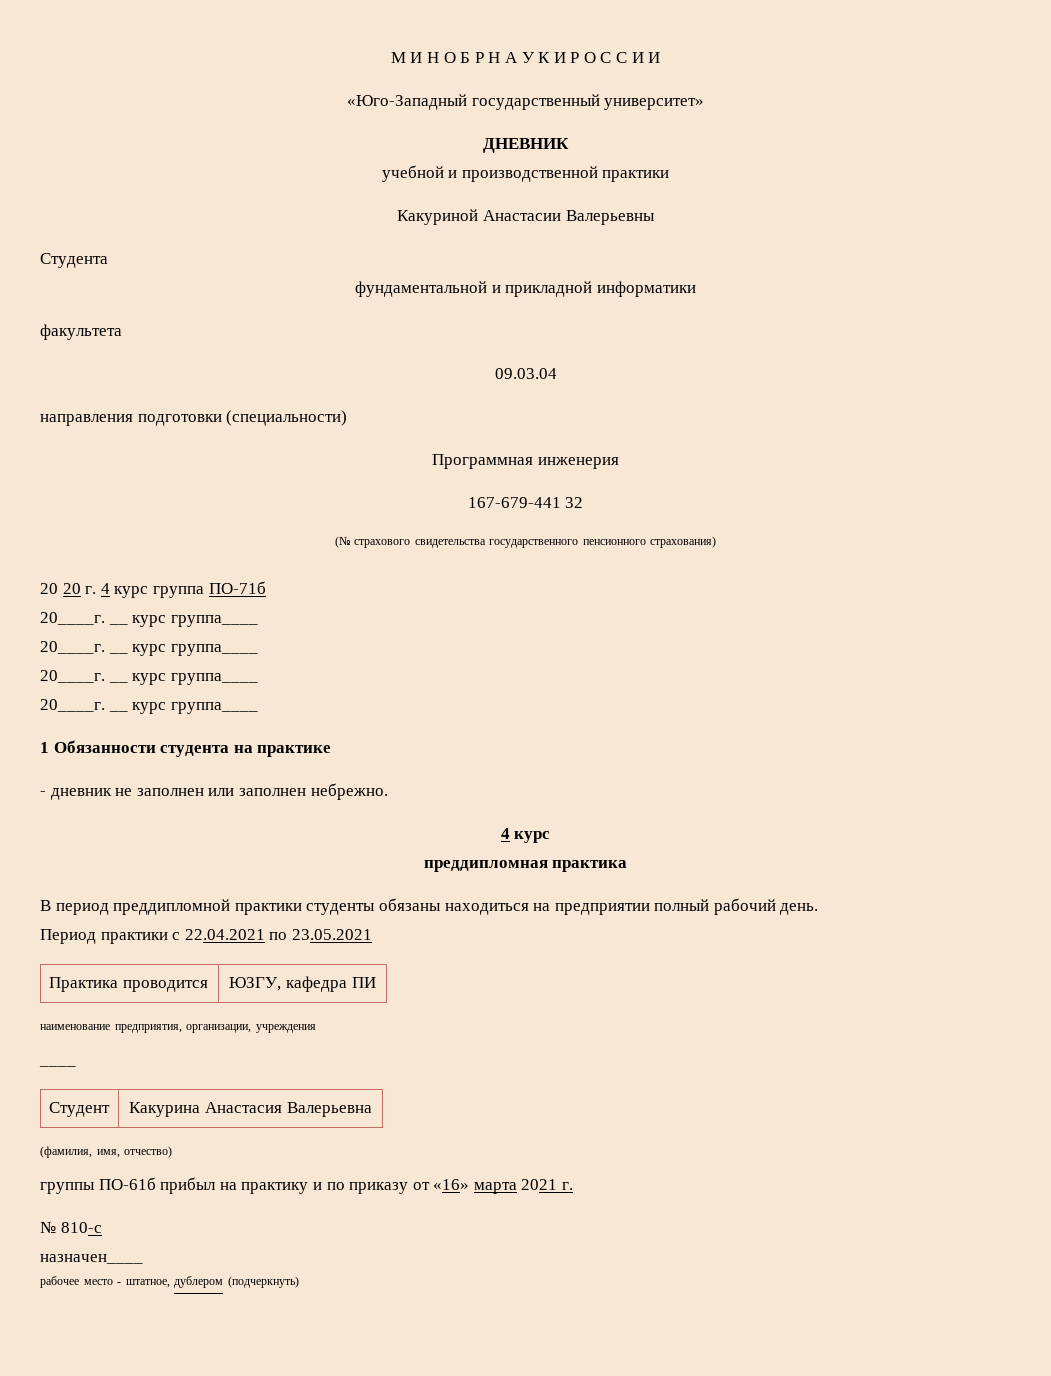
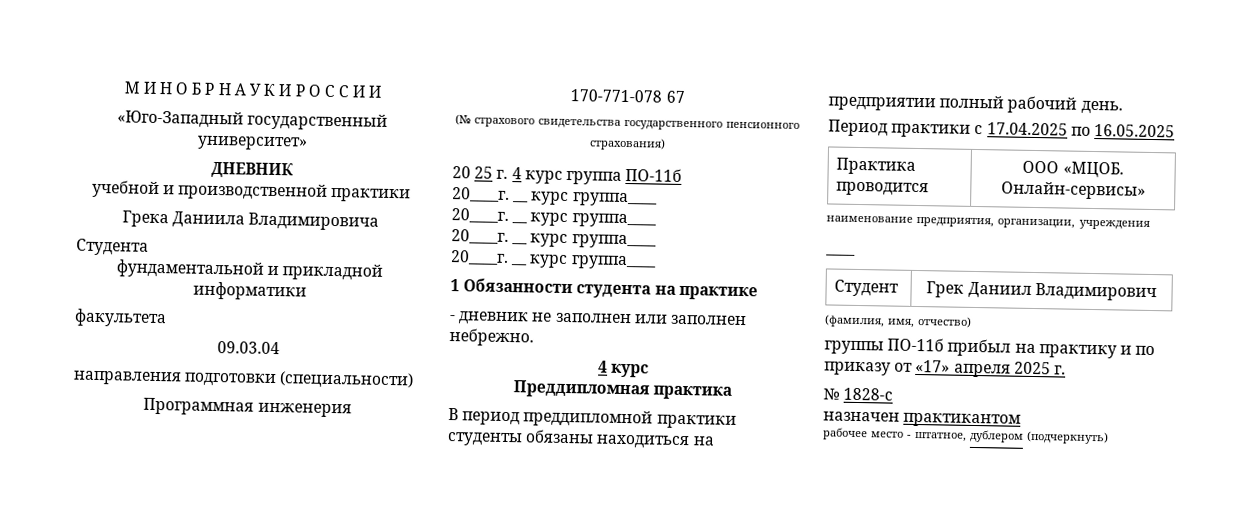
[397,209,655,225] Какуриной Анастасии Валерьевны -> [121,210,380,231] Грека Даниила Владимировича
[467,497,584,508] 167-679-441 32 -> [570,89,685,103] 170-771-078 67
[62,583,81,594] 20 -> [474,166,494,179] 25
[208,581,266,594] ПО-71б -> [625,167,683,182] ПО-11б
[423,860,548,872] преддипломная -> [512,380,650,399] Преддипломная
[184,929,372,940] 22.04.2021 по 23.05.2021 -> [986,122,1175,138] 17.04.2025 по 16.05.2025
[229,976,376,992] ЮЗГУ, кафедра ПИ -> [1022,160,1124,179] [1000,181,1146,200] ООО «МЦОБ. Онлайн-сервисы»
[129,1102,372,1117] Какурина Анастасия Валерьевна -> [926,281,1157,302] Грек Даниил Владимирович
[98,1177,156,1190] ПО-61б -> [887,337,945,352] ПО-11б
[433,1179,558,1194] «16» марта 2021 -> [915,359,1051,378] «17» апреля 2025
[60,1222,102,1233] [40,1254,143,1264] 810-с // назначен____ -> [843,387,894,401] [823,411,1022,428] 1828-с // назначен практикантом

